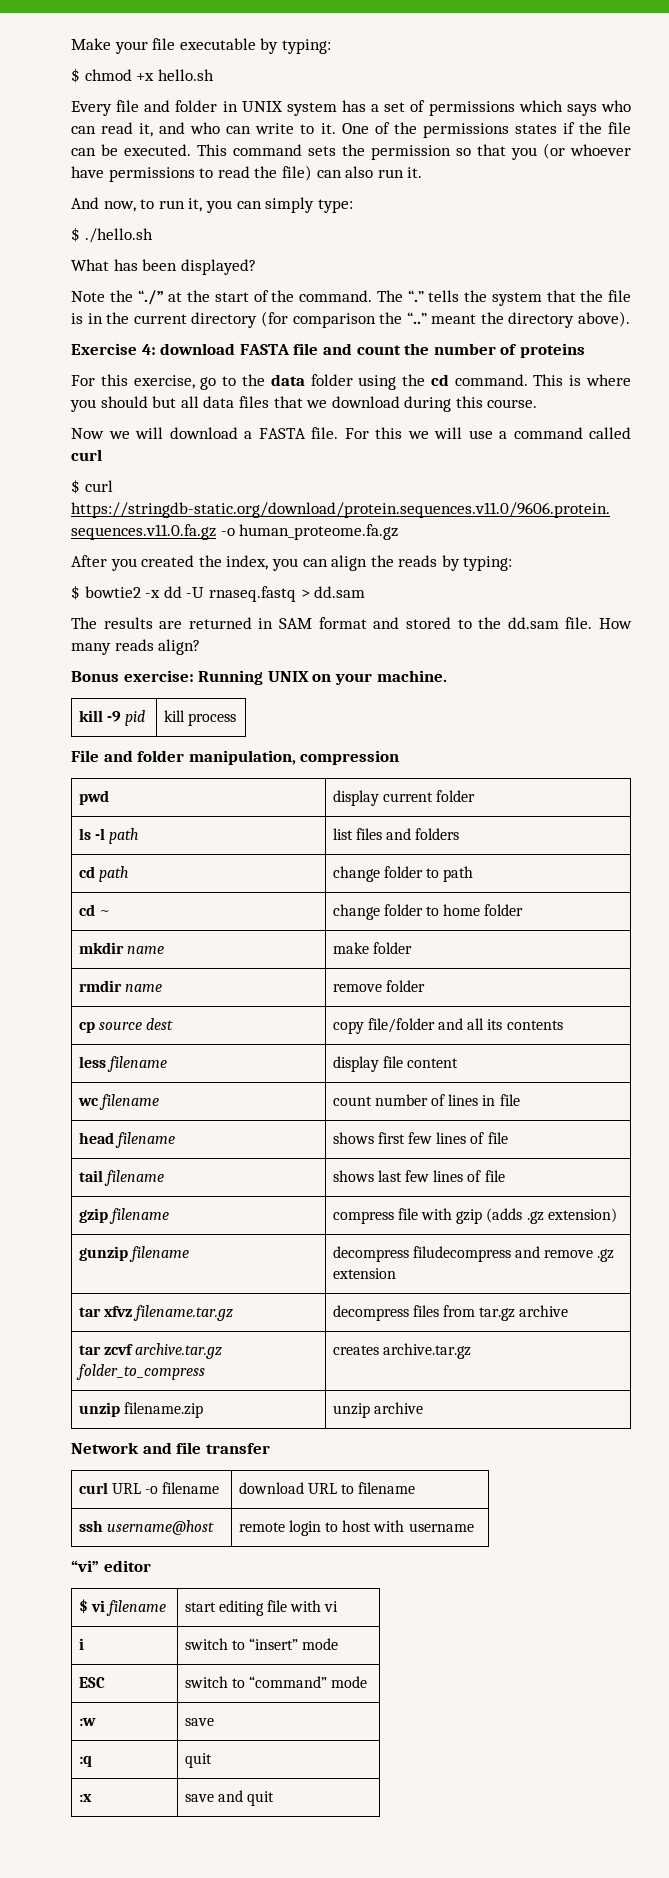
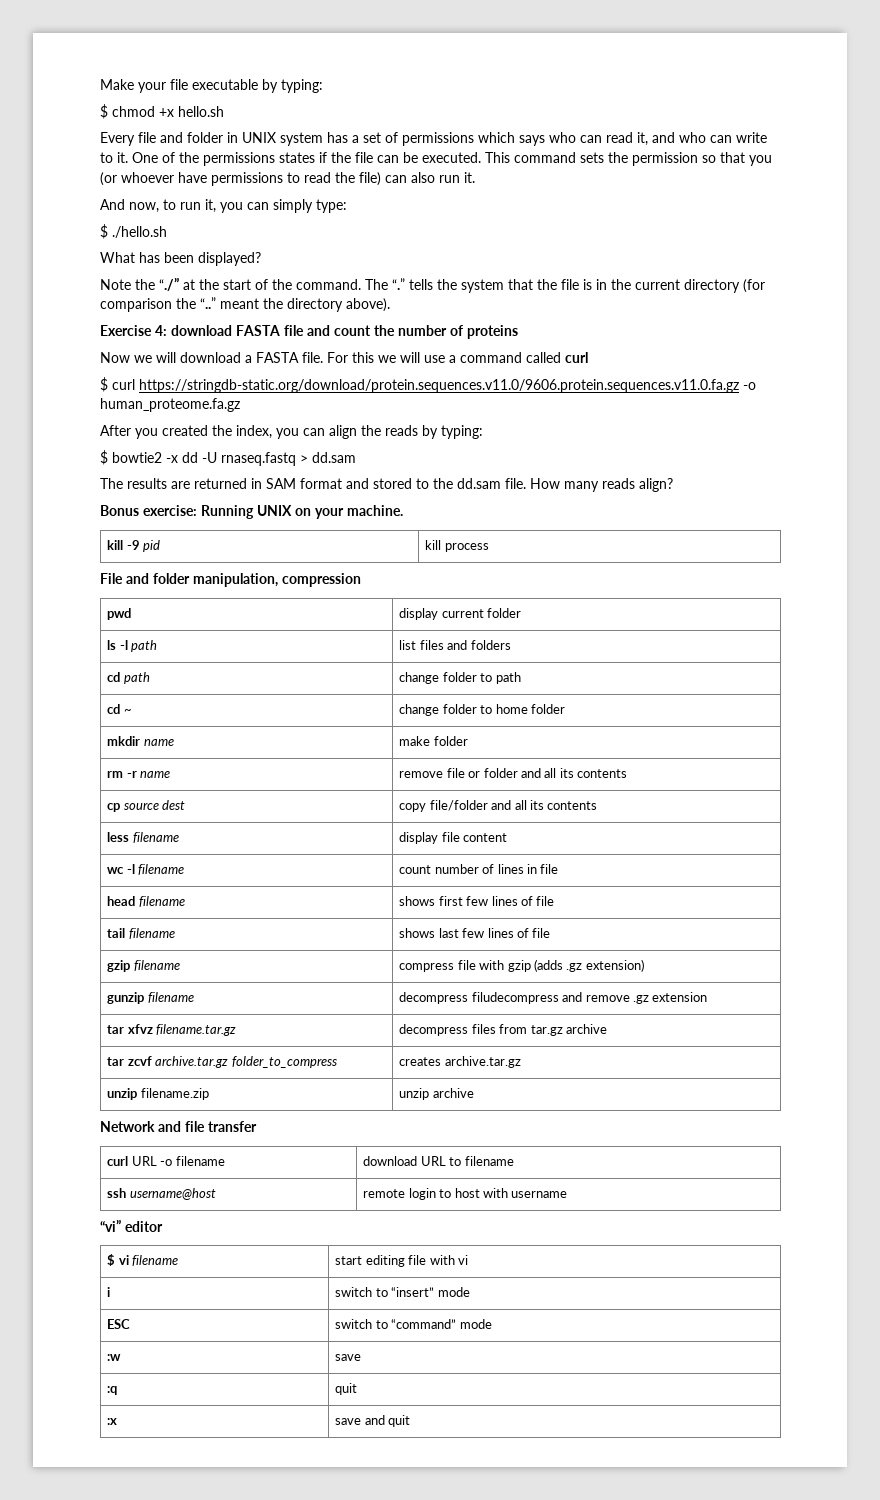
[71,374,631,390] [70,396,538,412] // For this exercise, go to the data folder using the cd command. This is where you should but all data files that we download during this course. -> (518, 332) none
[78,980,122,992] rmdir -> [107,771,137,778] rm -r
[385,980,425,992] folder -> [446,768,628,778] file or folder and all its contents
(99, 1102) none -> [126,864,135,874] -l

